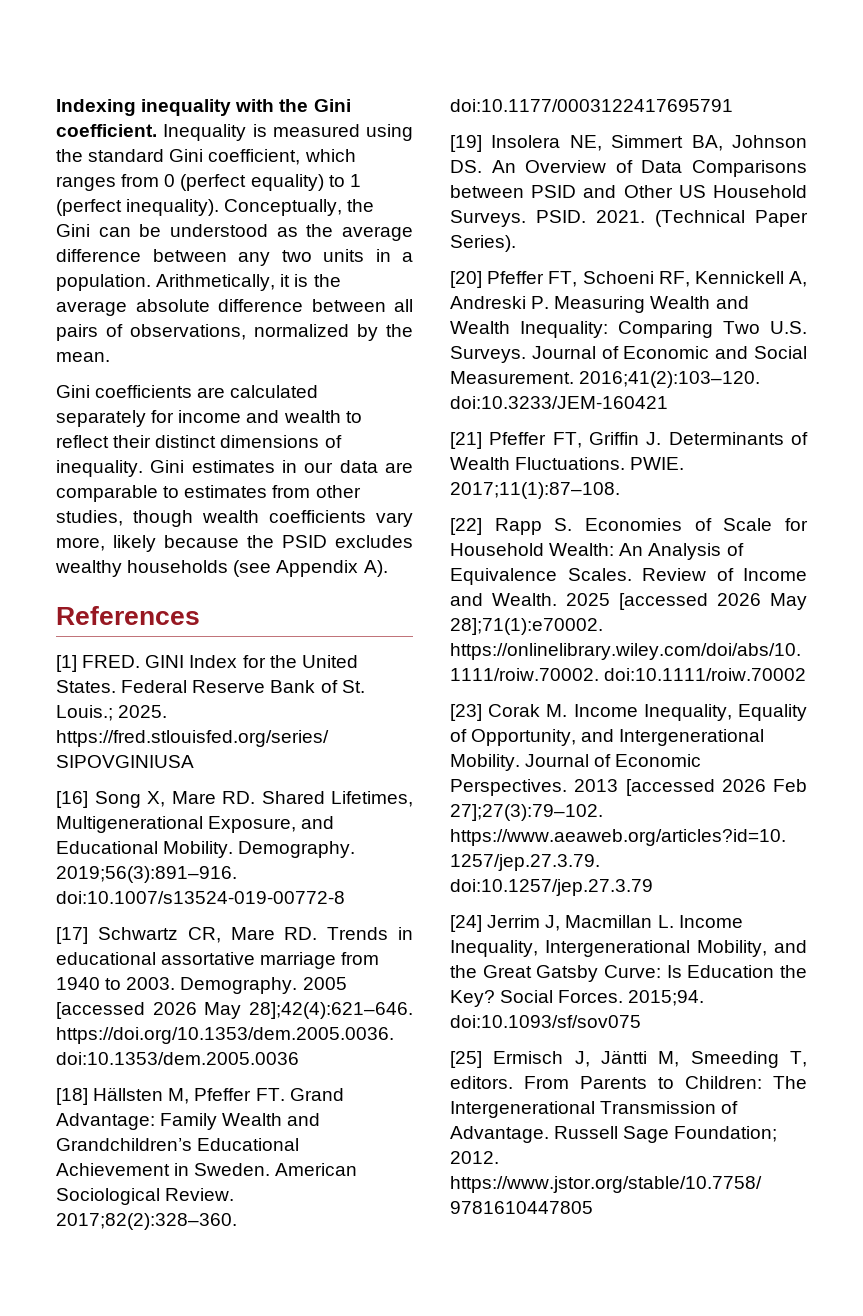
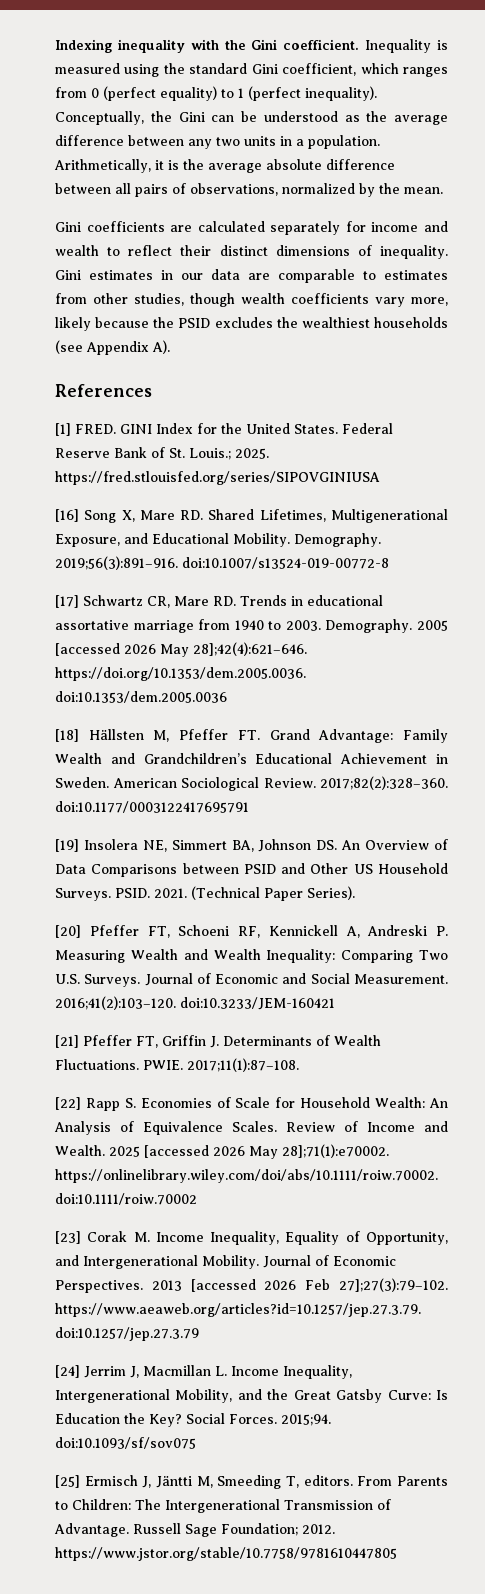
[55,560,122,577] wealthy -> [276,317,370,328] the wealthiest

